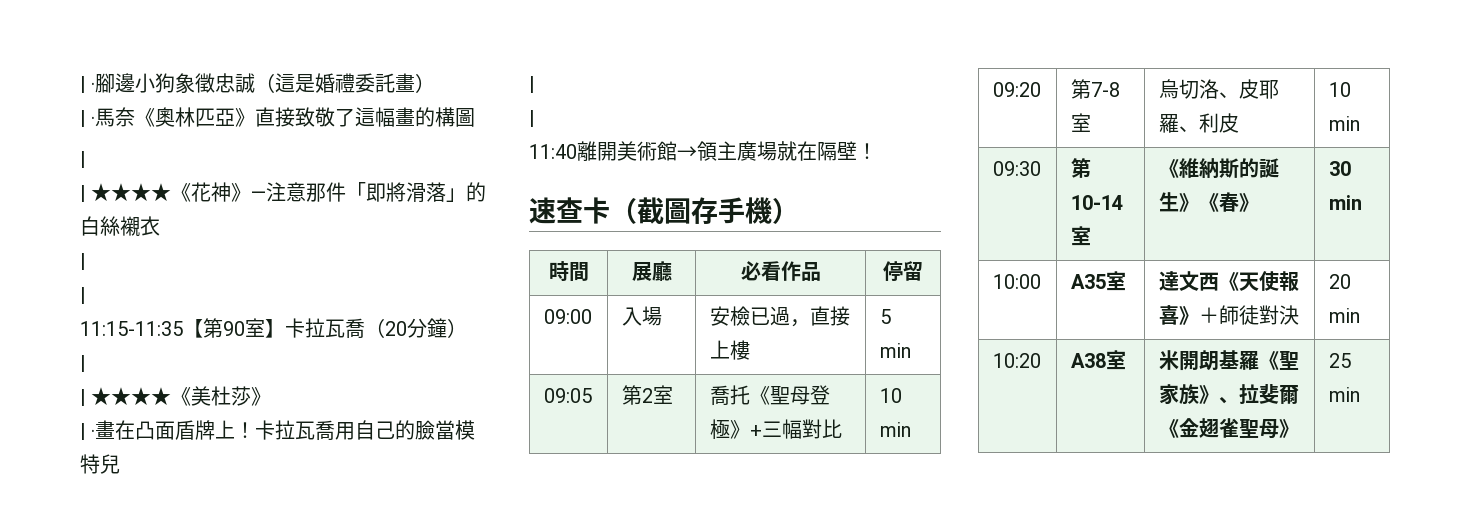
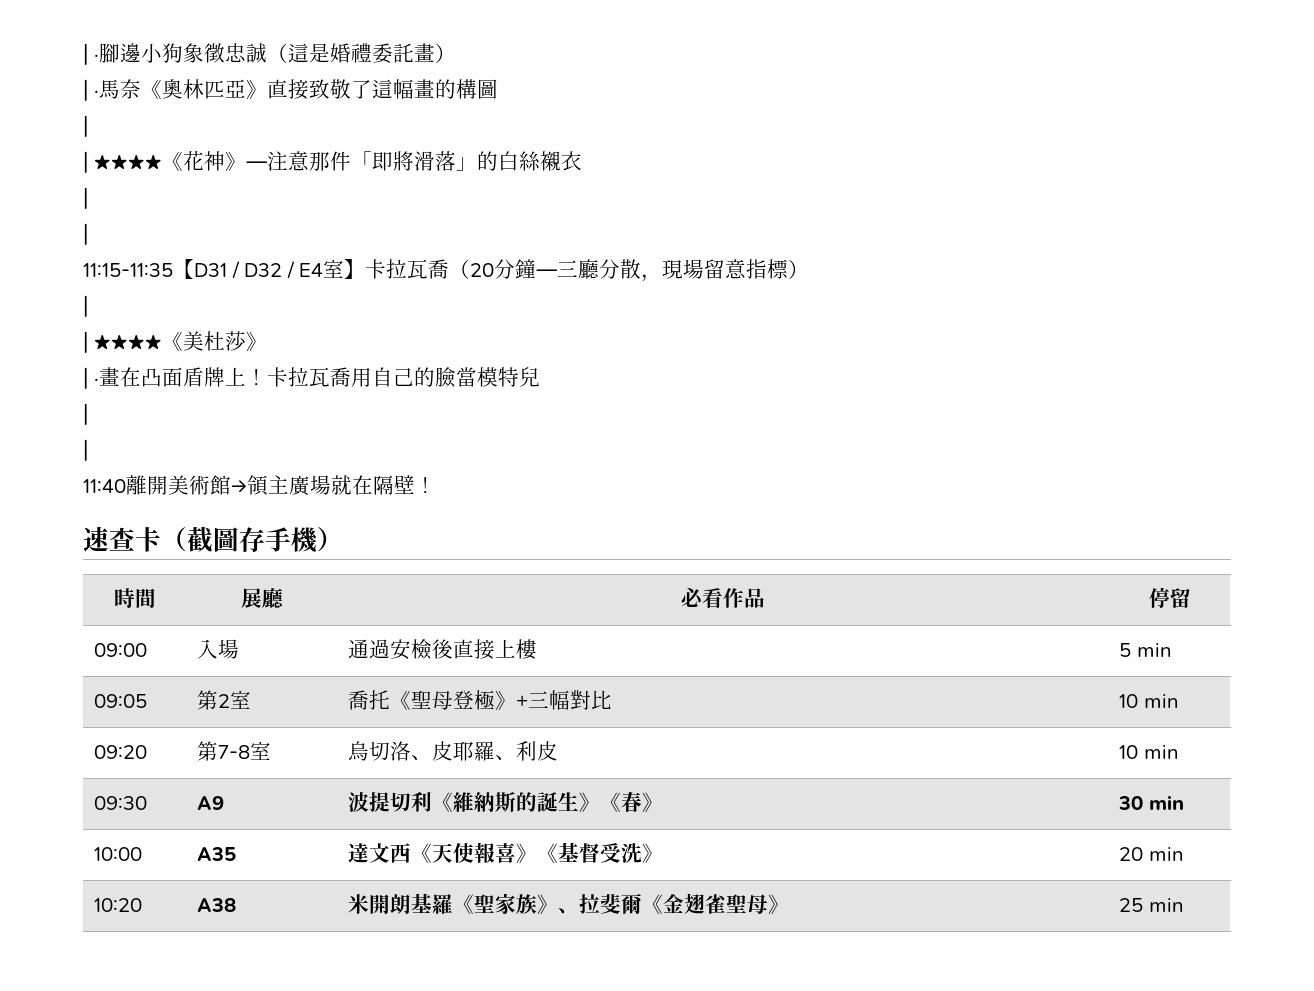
[203,318,245,338] 第90 -> [194,261,324,279] D31 / D32 / E4
(447, 328) none -> [536,259,789,282] —三廳分散，現場留意指標
[709,306,810,327] 安檢已過， -> [348,639,454,660] 通過安檢後
[1070,158,1091,178] [1070,195,1123,210] [1070,226,1091,246] 第10-14室 | -> [197,796,225,810] [348,791,433,812] A9 | 波提切利
[1105,271,1126,291] 室 -> (237, 854) none
[1198,305,1299,325] ＋師徒對決 -> [537,842,664,863] 《基督受洗》
[1105,350,1126,370] 室 -> (237, 905) none

